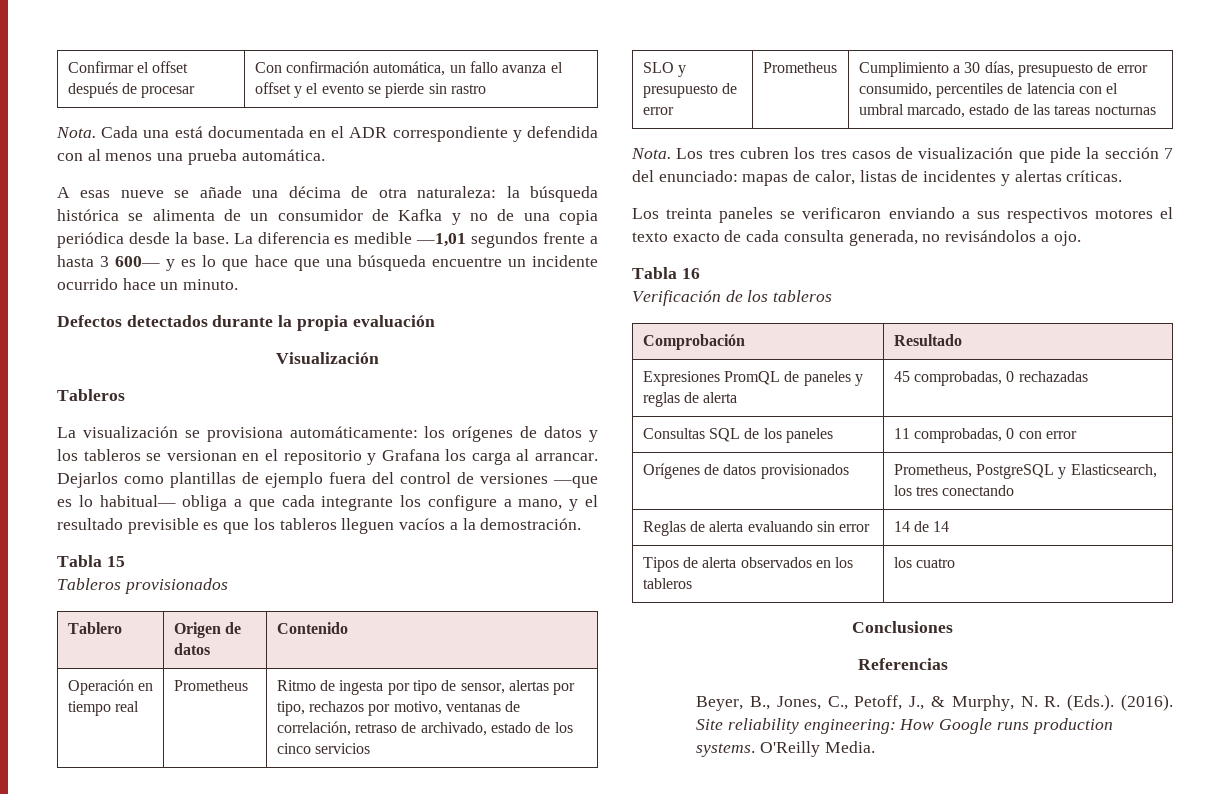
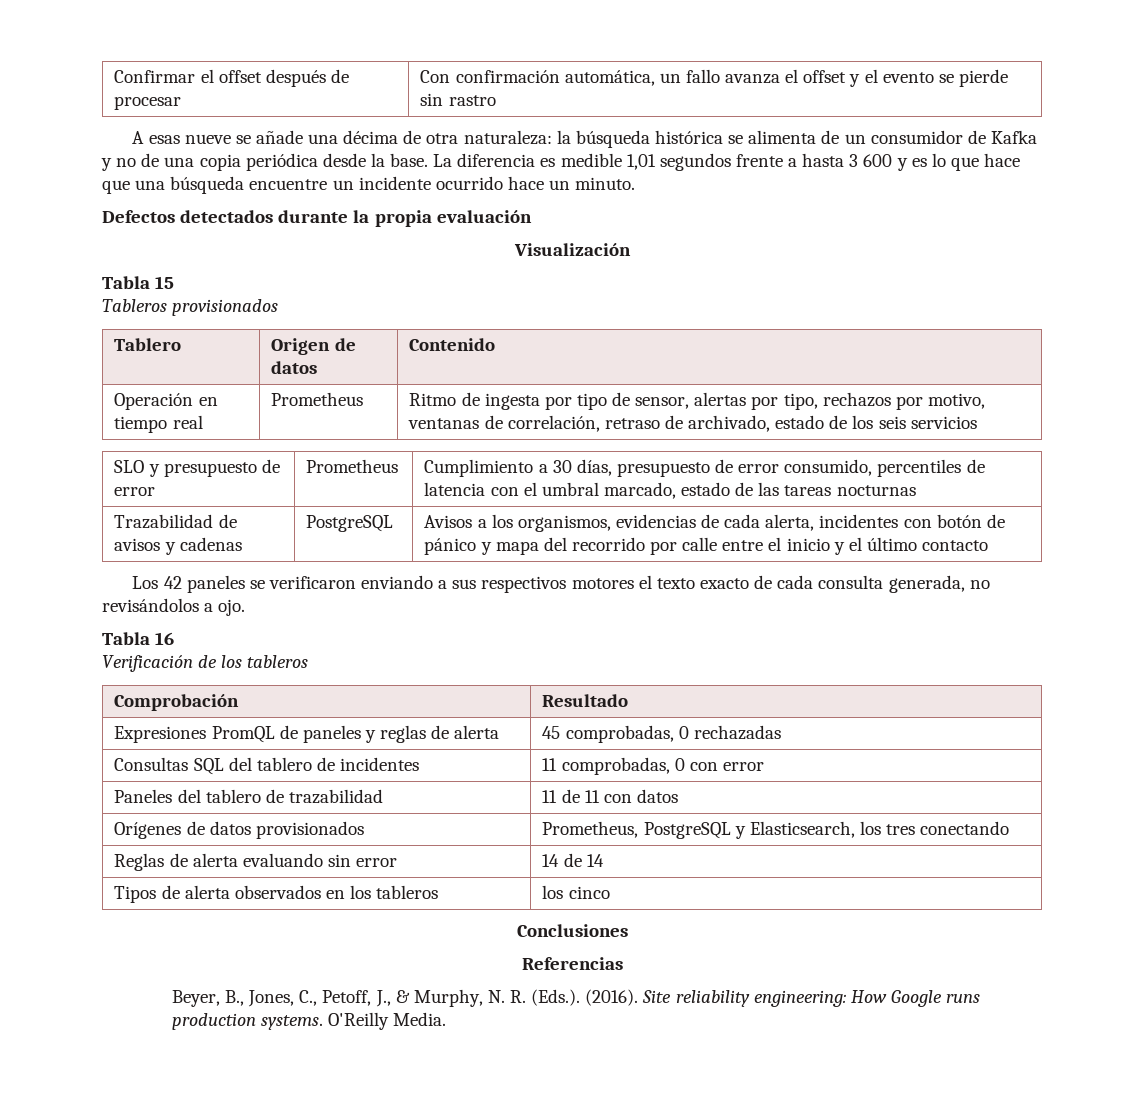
[56,126,598,142] [57,149,325,165] // Nota. Cada una está documentada en el ADR correspondiente y defendida con al menos una prueba automática. -> (496, 100) none
[416,233,467,247] —1,01 -> [626,154,656,170] 1,01
[115,256,161,267] 600— -> [863,154,893,167] 600
[57,389,125,401] [57,426,599,442] [57,449,598,465] [57,472,598,488] [57,495,598,511] [57,518,582,534] // Tableros // La visualización se provisiona automáticamente: los orígenes de datos y los tableros se versionan en el repositorio y Grafana los carga al arrancar. Dejarlos como plantillas de ejemplo fuera del control de versiones —que es lo habitual— obliga a que cada integrante los configure a mano, y el resultado previsible es que los tableros lleguen vacíos a la demostración. -> (631, 249) none
[276,743,311,754] cinco -> [878,416,906,429] seis
[631,147,1173,163] [632,170,1123,186] [632,208,713,219] // Nota. Los tres cubren los tres casos de visualización que pide la sección 7 del enunciado: mapas de calor, listas de incidentes y alertas críticas. // Los treinta -> [114,514,237,529] [114,537,242,555] [306,515,394,532] [424,514,1005,532] [424,537,989,555] [132,576,182,589] // Trazabilidad de avisos y cadenas | PostgreSQL | Avisos a los organismos, evidencias de cada alerta, incidentes con botón de pánico y mapa del recorrido por calle entre el inicio y el último contacto // Los 42
[744,428,833,443] de los paneles -> [228,757,420,771] del tablero de incidentes
(1077, 435) none -> [114,789,383,804] [542,789,678,803] // Paneles del tablero de trazabilidad | 11 de 11 con datos
[915,558,955,568] cuatro -> [568,886,610,899] cinco

